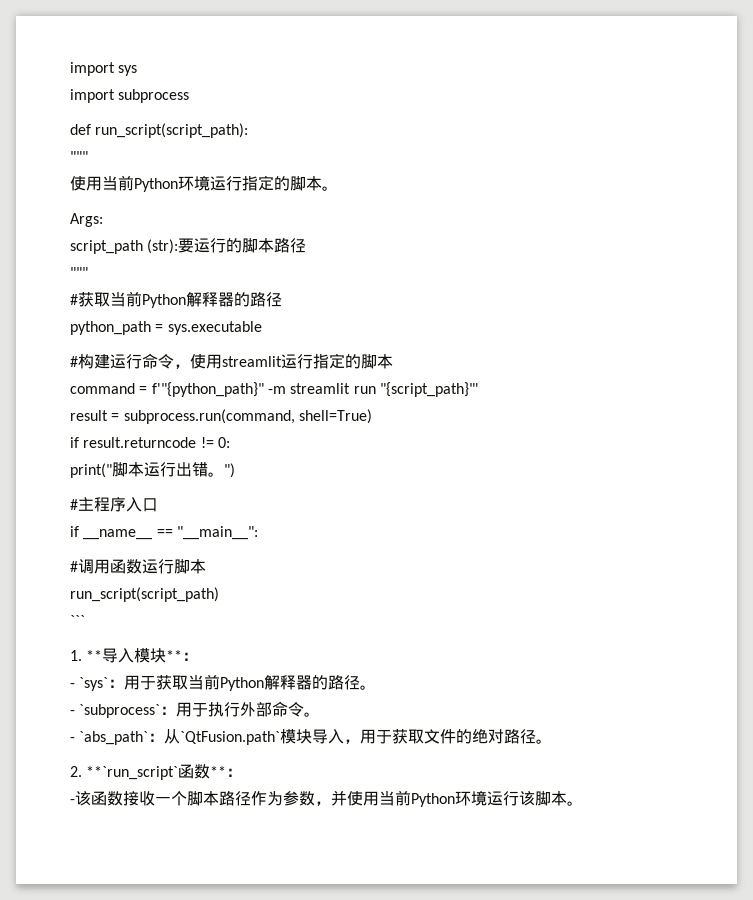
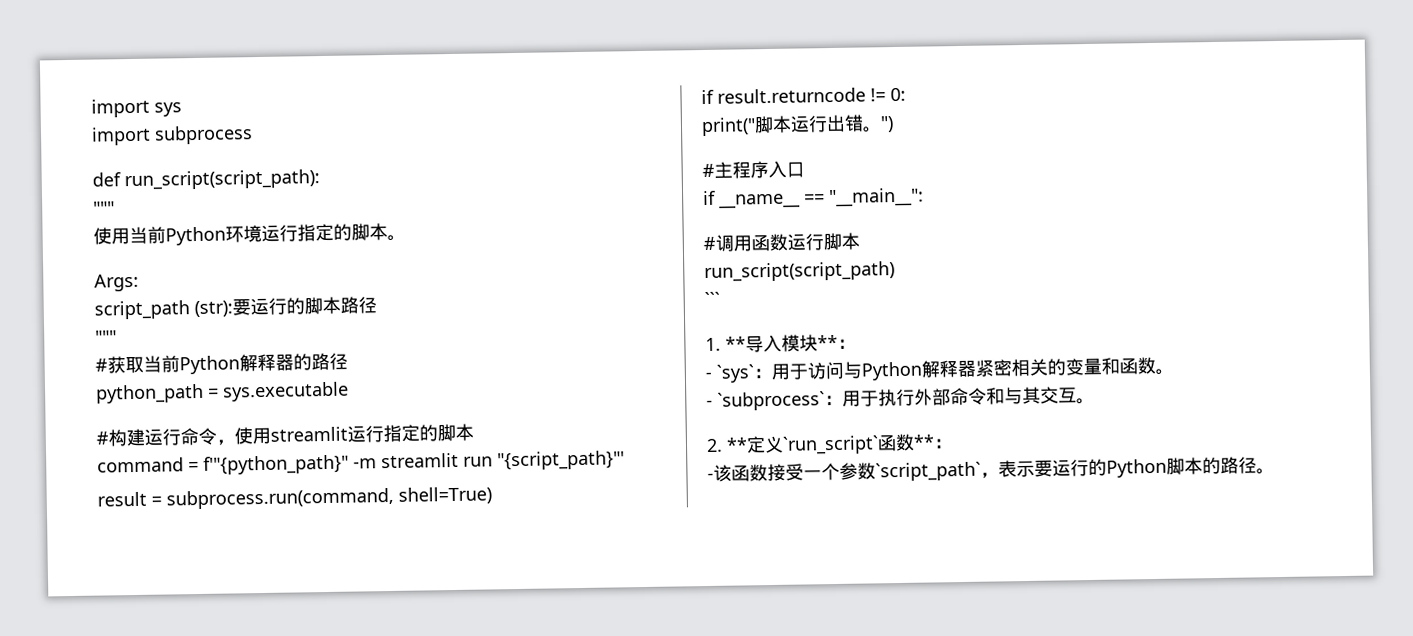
[156,674,361,691] 获取当前Python解释器的路径 -> [807,356,1156,381] 访问与Python解释器紧密相关的变量和函数
[304,712,321,717] [70,729,537,745] 。 // - `abs_path`：从`QtFusion.path`模块导入，用于获取文件的绝对路径 -> [986,386,1077,405] 和与其交互
[86,766,179,780] **`run_script` -> [726,435,879,455] **定义`run_script`
[139,790,567,807] 收一个脚本路径作为参数，并使用当前Python环境运行该脚本 -> [785,456,1257,482] 受一个参数`script_path`，表示要运行的Python脚本的路径

